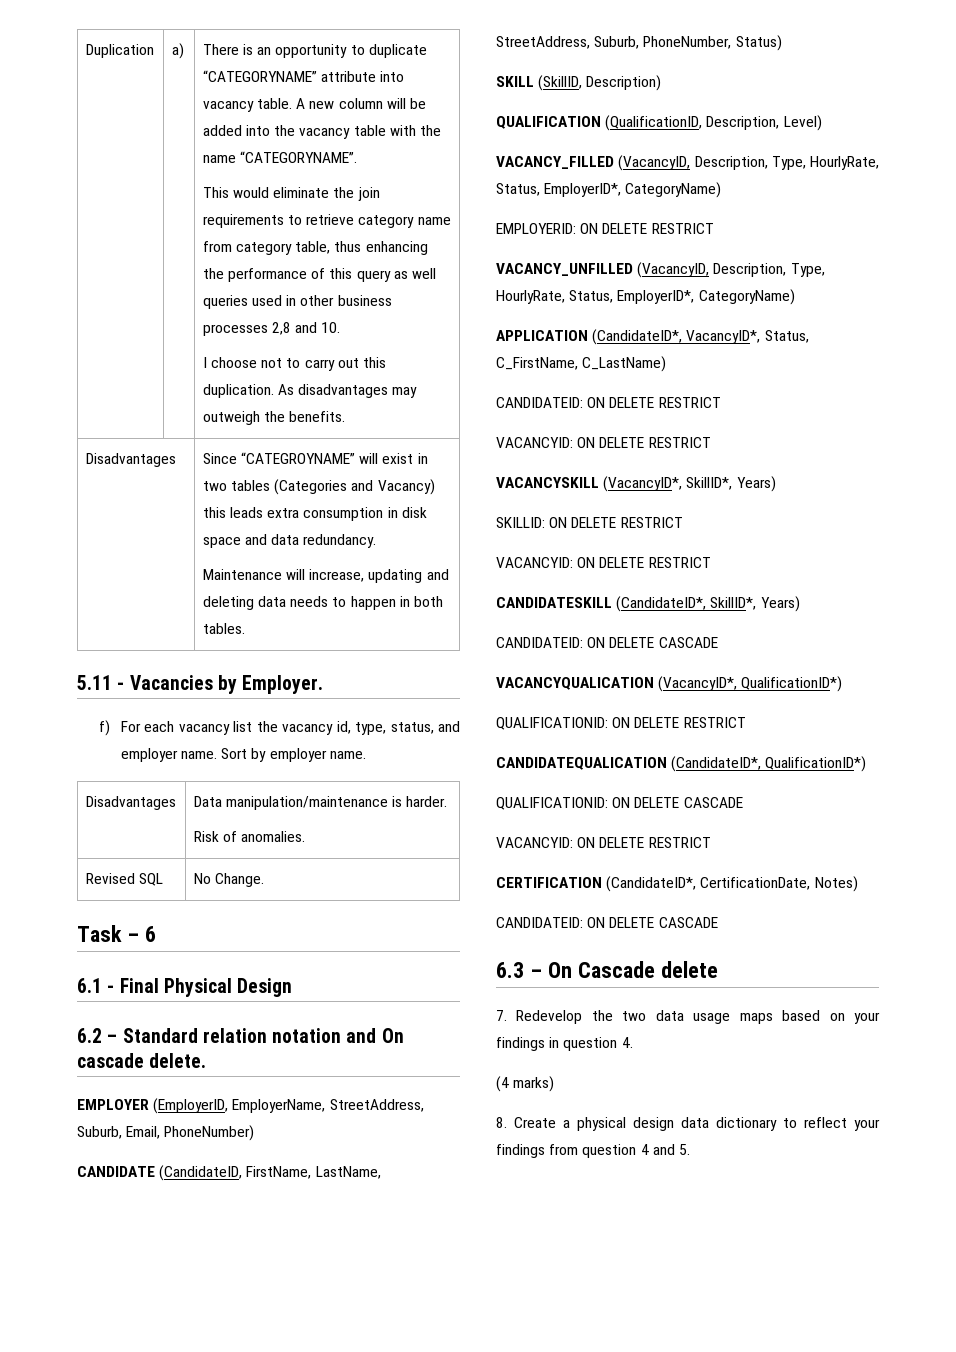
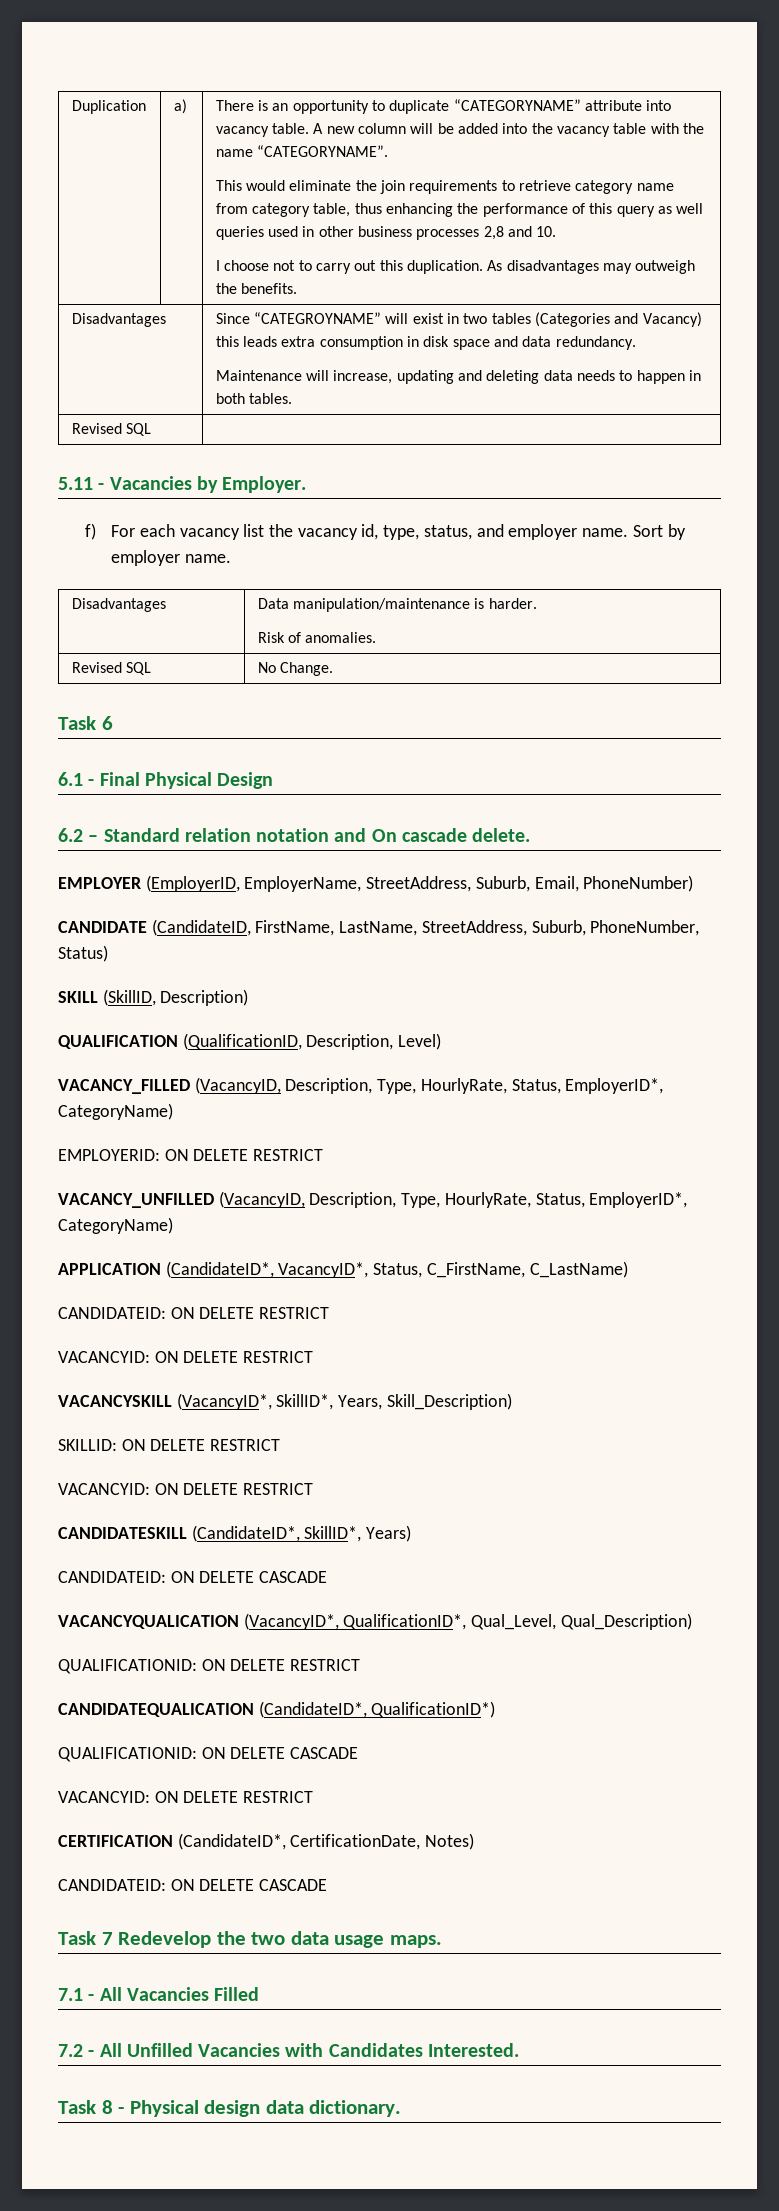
(245, 628) none -> [71,423,152,436] // Revised SQL |
[126,933,139,942] – -> (96, 723) none
[736,476,776,492] Years) -> [338,1393,512,1410] Years, Skill_Description)
[741,676,843,692] QualificationID*) -> [343,1613,692,1630] QualificationID*, Qual_Level, Qual_Description)
[496,961,718,978] [496,1010,507,1021] 6.3 – On Cascade delete // 7. -> [58,1931,113,1945] Task 7
[739,1010,880,1024] [496,1037,633,1051] [496,1076,555,1092] [496,1117,880,1131] [496,1144,690,1158] maps based on your findings in question 4. // (4 marks) // 8. Create a physical design data dictionary to reflect your findings from question 4 and 5. -> [389,1935,442,1948] [58,1987,260,2001] [58,2043,519,2057] [58,2100,402,2117] maps. // 7.1 - All Vacancies Filled // 7.2 - All Unfilled Vacancies with Candidates Interested. // Task 8 - Physical design data dictionary.

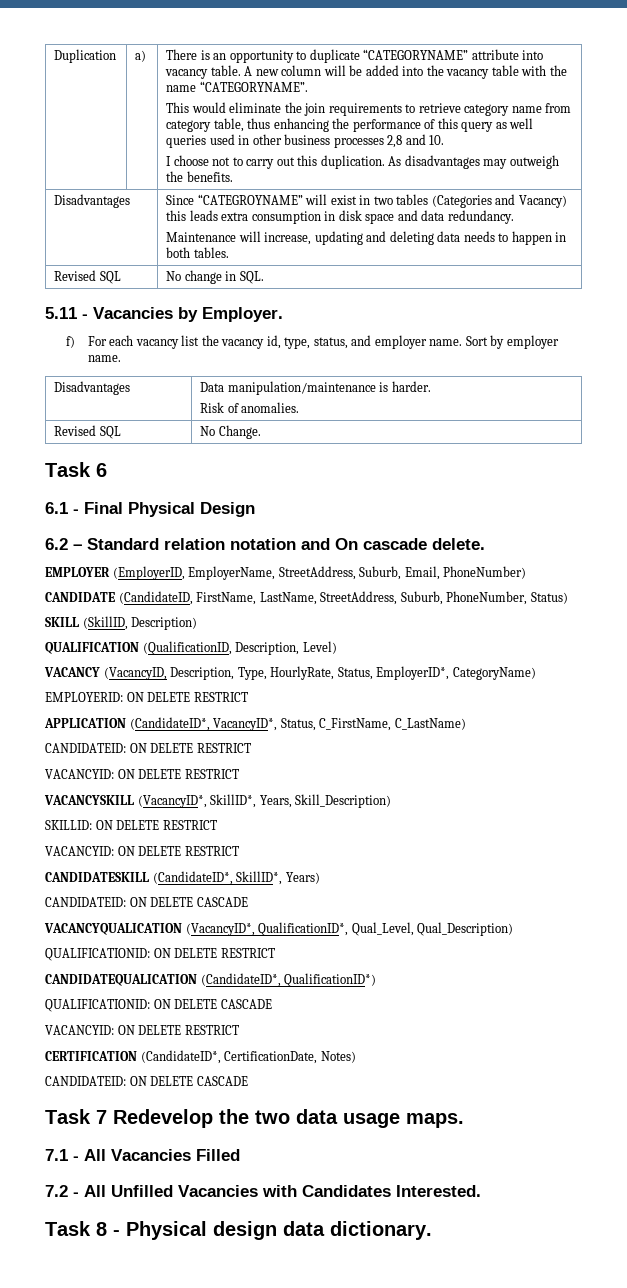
(152, 429) none -> [166,270,264,284] No change in SQL.
[58,1079,190,1094] VACANCY_FILLED -> [44,667,100,677] VACANCY
[58,1191,688,1208] [58,1217,173,1234] // VACANCY_UNFILLED (VacancyID, Description, Type, HourlyRate, Status, EmployerID*, CategoryName) -> (248, 697) none

